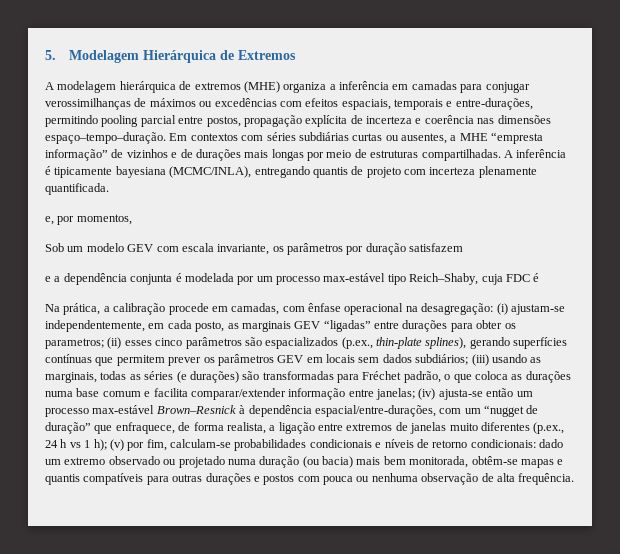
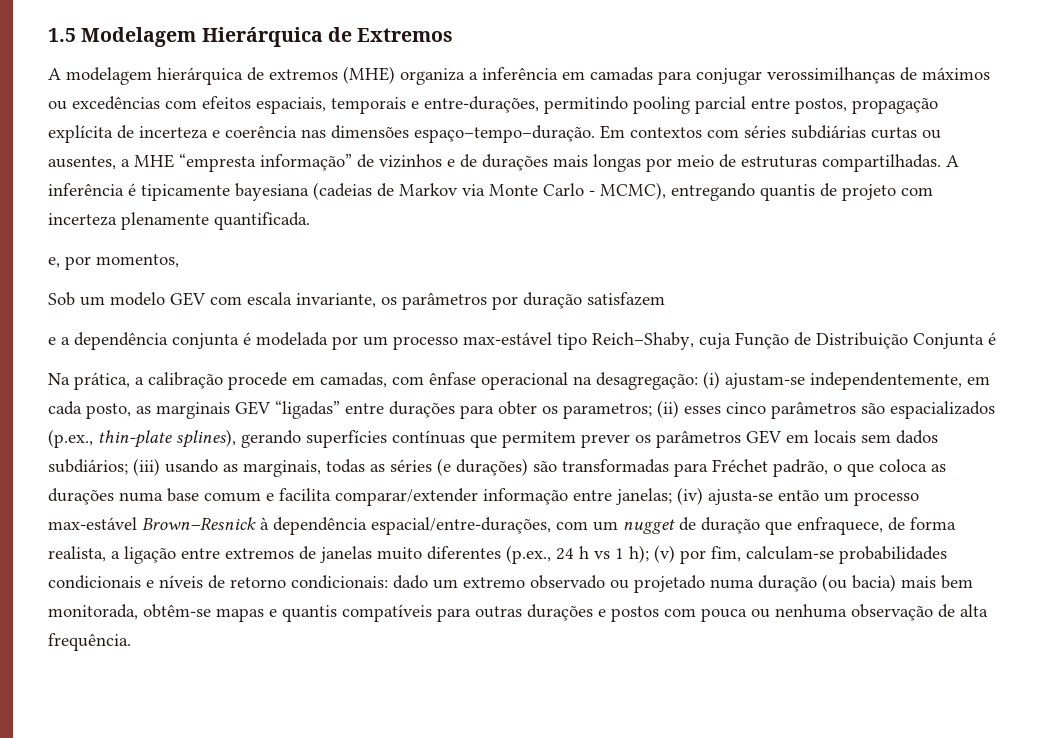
[45,50,56,60] 5. -> [48,28,76,42] 1.5
[169,166,252,178] (MCMC/INLA), -> [313,182,666,200] (cadeias de Markov via Monte Carlo - MCMC),
[505,274,530,282] FDC -> [735,332,984,349] Função de Distribuição Conjunta
[484,405,539,417] [45,422,91,434] “nugget de duração” -> [623,517,760,534] nugget de duração

